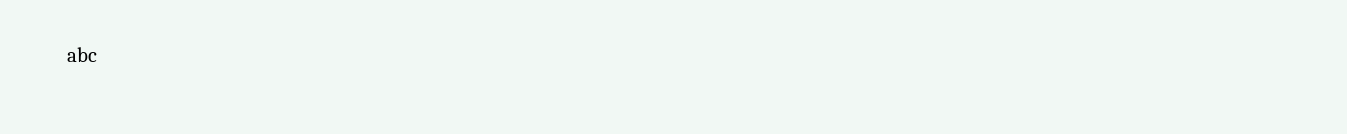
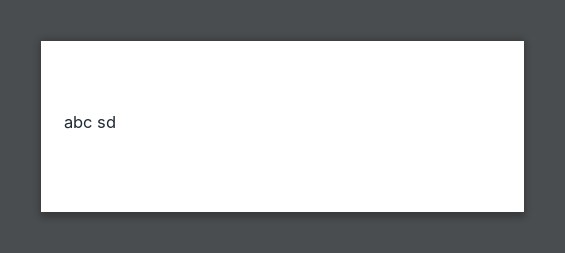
(97, 54) none -> [97,116,116,128] sd

